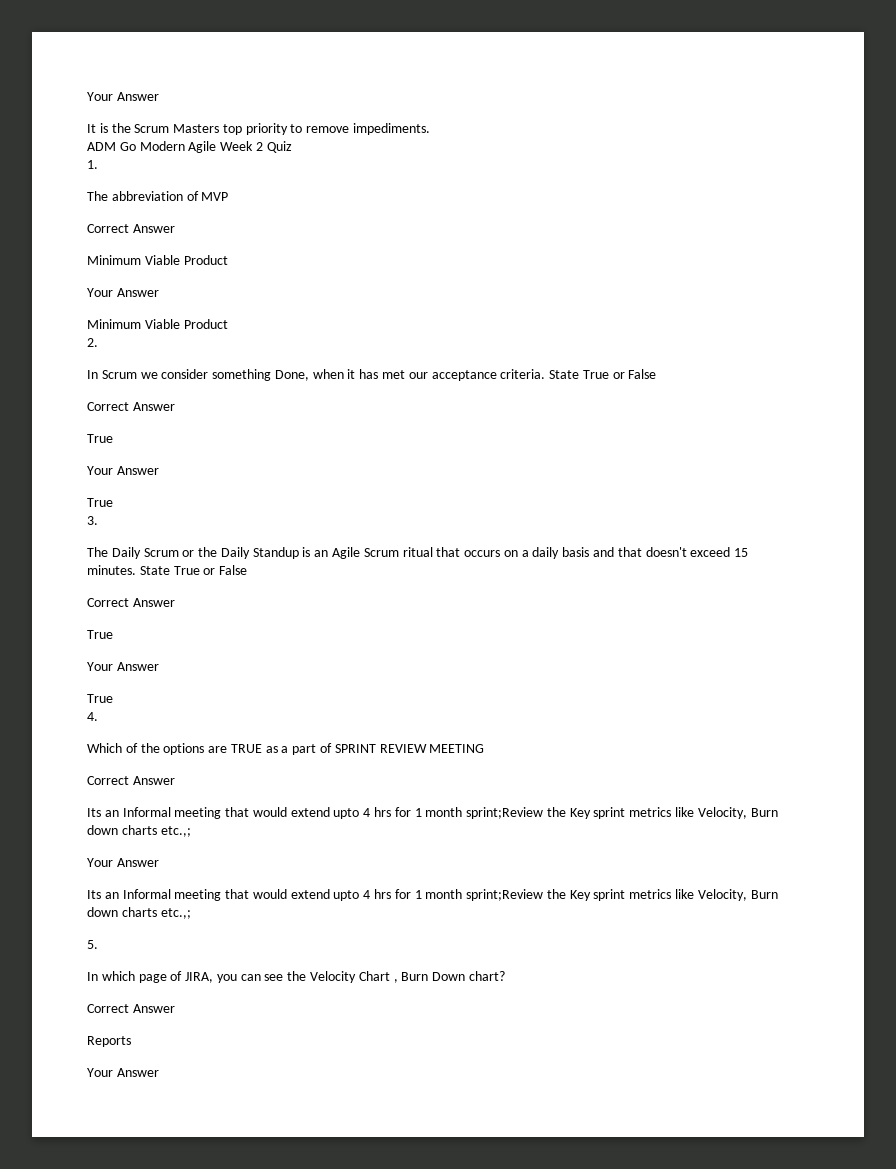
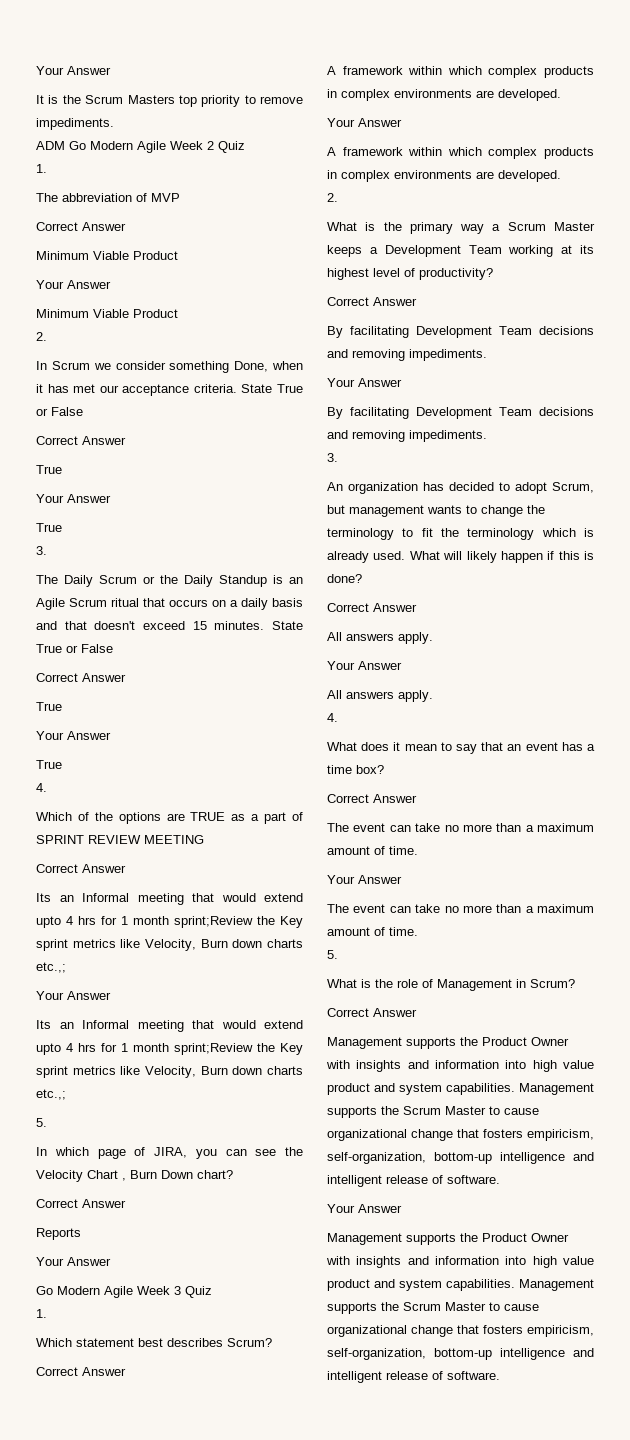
(159, 1072) none -> [36,1286,212,1298] [36,1309,47,1318] [36,1338,272,1347] [36,1367,126,1376] [327,66,594,78] [327,89,561,101] [327,118,402,127] [327,147,594,159] [327,170,561,182] [327,193,338,202] [327,222,595,234] [327,245,594,257] [327,268,493,280] [327,297,417,306] [327,326,594,338] [327,349,487,361] [327,378,402,387] [327,407,594,419] [327,430,487,442] [327,453,338,462] [327,482,594,494] [327,505,545,517] [327,528,594,540] [327,551,594,563] [327,574,362,583] [327,603,417,612] [327,632,433,644] [327,661,402,670] [327,690,433,702] [327,713,338,722] [327,742,595,754] [327,765,384,774] [327,794,417,803] [327,823,594,832] [327,846,418,855] [327,875,402,884] [327,904,594,913] [327,927,418,936] [327,950,338,959] [327,979,575,991] [327,1008,417,1017] [327,1037,569,1049] [326,1060,594,1072] [327,1083,594,1095] [327,1106,539,1118] [327,1129,594,1141] [327,1152,594,1164] [327,1175,500,1187] [327,1204,402,1213] [327,1233,569,1245] [326,1256,594,1268] [327,1279,594,1291] [327,1302,539,1314] [327,1325,594,1337] [327,1348,594,1360] [327,1371,500,1383] // Go Modern Agile Week 3 Quiz // 1. // Which statement best describes Scrum? // Correct Answer // A framework within which complex products in complex environments are developed. // Your Answer // A framework within which complex products in complex environments are developed. // 2. // What is the primary way a Scrum Master keeps a Development Team working at its highest level of productivity? // Correct Answer // By facilitating Development Team decisions and removing impediments. // Your Answer // By facilitating Development Team decisions and removing impediments. // 3. // An organization has decided to adopt Scrum, but management wants to change the terminology to fit the terminology which is already used. What will likely happen if this is done? // Correct Answer // All answers apply. // Your Answer // All answers apply. // 4. // What does it mean to say that an event has a time box? // Correct Answer // The event can take no more than a maximum amount of time. // Your Answer // The event can take no more than a maximum amount of time. // 5. // What is the role of Management in Scrum? // Correct Answer // Management supports the Product Owner with insights and information into high value product and system capabilities. Management supports the Scrum Master to cause organizational change that fosters empiricism, self-organization, bottom-up intelligence and intelligent release of software. // Your Answer // Management supports the Product Owner with insights and information into high value product and system capabilities. Management supports the Scrum Master to cause organizational change that fosters empiricism, self-organization, bottom-up intelligence and intelligent release of software.

